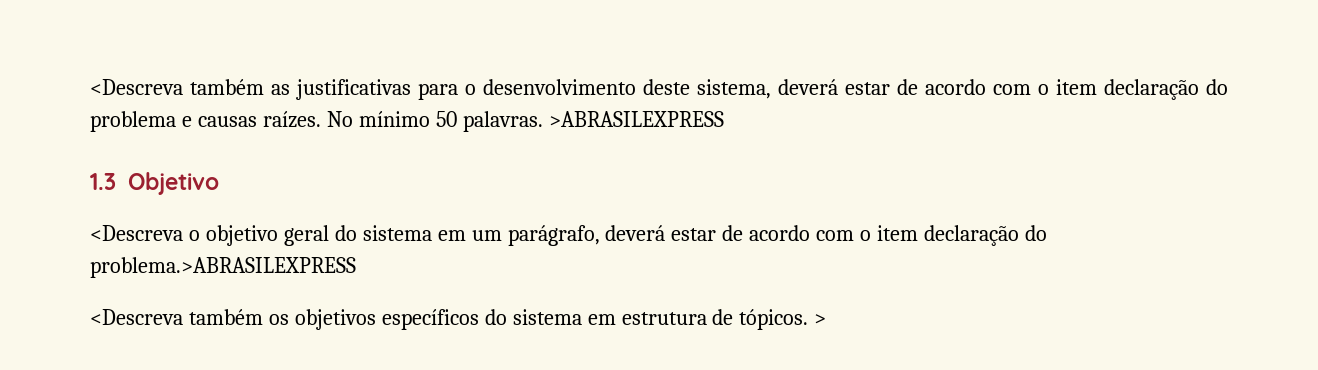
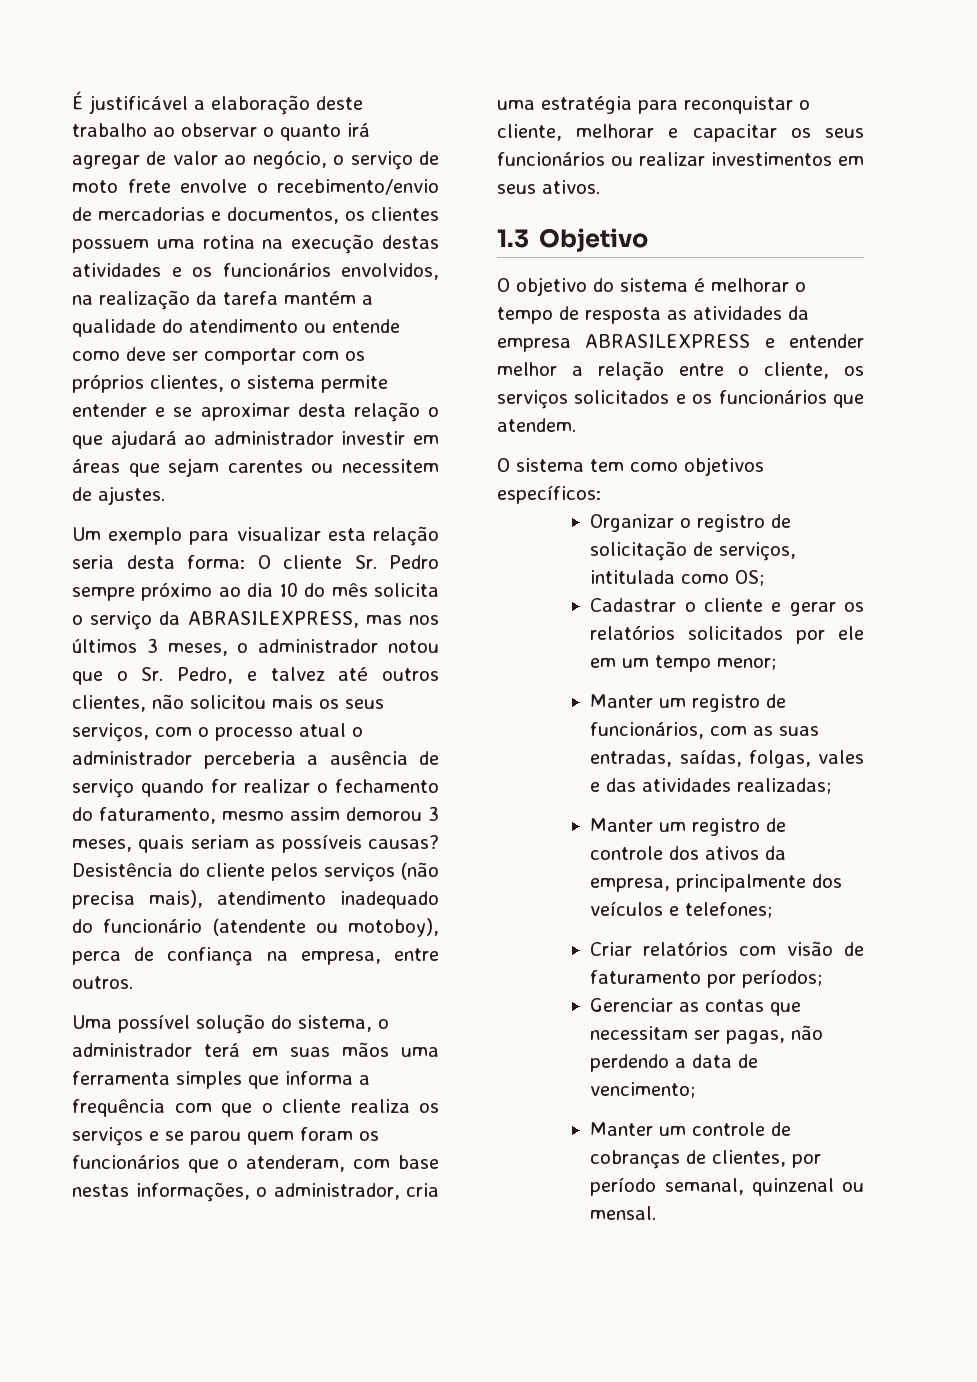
[90,79,1228,100] [90,111,724,132] [90,172,219,195] [90,225,1047,246] [90,257,356,278] [90,309,827,330] <Descreva também as justificativas para o desenvolvimento deste sistema, deverá estar de acordo com o item declaração do problema e causas raízes. No mínimo 50 palavras. >ABRASILEXPRESS // 1.3 Objetivo // <Descreva o objetivo geral do sistema em um parágrafo, deverá estar de acordo com o item declaração do problema.>ABRASILEXPRESS // <Descreva também os objetivos específicos do sistema em estrutura de tópicos. > -> [72,91,363,115] [72,123,370,141] [72,150,439,170] [72,179,439,195] [72,207,439,224] [72,234,440,254] [72,263,439,280] [72,290,373,310] [72,319,400,337] [72,347,365,365] [72,374,388,393] [72,402,439,422] [72,430,439,449] [72,458,439,477] [72,486,165,505] [72,526,439,546] [72,555,439,569] [72,582,439,601] [72,611,439,630] [72,638,440,656] [72,667,439,685] [72,694,384,712] [72,723,363,742] [72,751,439,769] [72,779,439,798] [72,806,439,824] [72,834,439,853] [72,862,439,882] [72,890,439,909] [72,918,439,937] [72,947,439,966] [72,976,133,989] [72,1014,389,1034] [72,1042,439,1057] [72,1071,370,1089] [72,1099,439,1117] [72,1127,379,1146] [72,1155,439,1173] [72,1182,439,1202] [497,96,810,114] [497,124,864,142] [497,152,864,166] [497,180,600,194] [497,228,649,252] [497,277,806,296] [497,306,809,324] [497,334,864,352] [497,361,864,381] [497,390,864,409] [497,418,576,432] [497,457,764,476] [497,485,601,504] [590,514,792,532] [590,541,797,561] [590,570,765,586] [590,598,864,616] [590,625,864,644] [590,655,777,672] [590,694,787,712] [590,722,820,739] [590,749,864,768] [590,778,832,794] [590,818,787,836] [590,846,787,860] [590,874,843,892] [590,901,773,918] [590,941,864,956] [590,969,823,988] [590,998,802,1016] [590,1025,824,1044] [590,1054,759,1072] [590,1082,696,1098] [590,1122,792,1136] [590,1150,822,1169] [590,1177,864,1196] [590,1206,657,1220] É justificável a elaboração deste trabalho ao observar o quanto irá agregar de valor ao negócio, o serviço de moto frete envolve o recebimento/envio de mercadorias e documentos, os clientes possuem uma rotina na execução destas atividades e os funcionários envolvidos, na realização da tarefa mantém a qualidade do atendimento ou entende como deve ser comportar com os próprios clientes, o sistema permite entender e se aproximar desta relação o que ajudará ao administrador investir em áreas que sejam carentes ou necessitem de ajustes. // Um exemplo para visualizar esta relação seria desta forma: O cliente Sr. Pedro sempre próximo ao dia 10 do mês solicita o serviço da ABRASILEXPRESS, mas nos últimos 3 meses, o administrador notou que o Sr. Pedro, e talvez até outros clientes, não solicitou mais os seus serviços, com o processo atual o administrador perceberia a ausência de serviço quando for realizar o fechamento do faturamento, mesmo assim demorou 3 meses, quais seriam as possíveis causas? Desistência do cliente pelos serviços (não precisa mais), atendimento inadequado do funcionário (atendente ou motoboy), perca de confiança na empresa, entre outros. // Uma possível solução do sistema, o administrador terá em suas mãos uma ferramenta simples que informa a frequência com que o cliente realiza os serviços e se parou quem foram os funcionários que o atenderam, com base nestas informações, o administrador, cria uma estratégia para reconquistar o cliente, melhorar e capacitar os seus funcionários ou realizar investimentos em seus ativos. // 1.3 Objetivo // O objetivo do sistema é melhorar o tempo de resposta as atividades da empresa ABRASILEXPRESS e entender melhor a relação entre o cliente, os serviços solicitados e os funcionários que atendem. // O sistema tem como objetivos específicos: // Organizar o registro de solicitação de serviços, intitulada como OS; // Cadastrar o cliente e gerar os relatórios solicitados por ele em um tempo menor; // Manter um registro de funcionários, com as suas entradas, saídas, folgas, vales e das atividades realizadas; // Manter um registro de controle dos ativos da empresa, principalmente dos veículos e telefones; // Criar relatórios com visão de faturamento por períodos; // Gerenciar as contas que necessitam ser pagas, não perdendo a data de vencimento; // Manter um controle de cobranças de clientes, por período semanal, quinzenal ou mensal.

